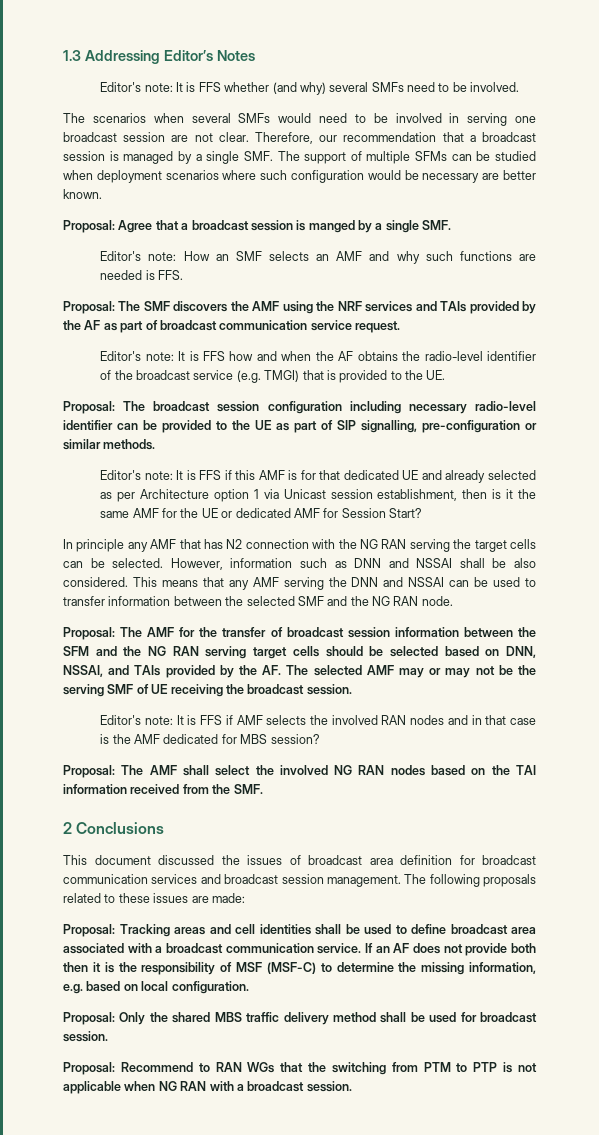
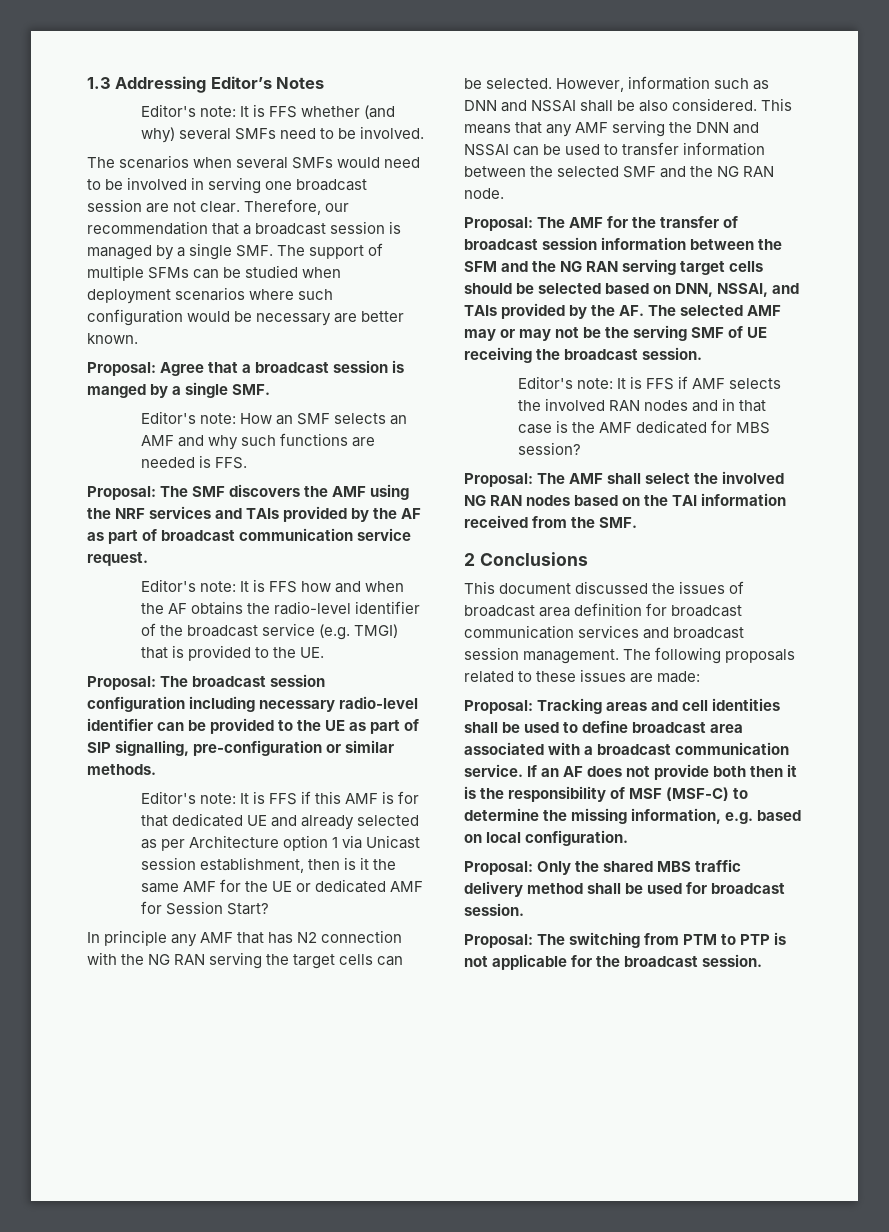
[120,1062,327,1073] Recommend to RAN WGs that the -> [537,934,566,945] The
[124,1081,244,1091] when NG RAN with a -> [571,955,621,967] for the

